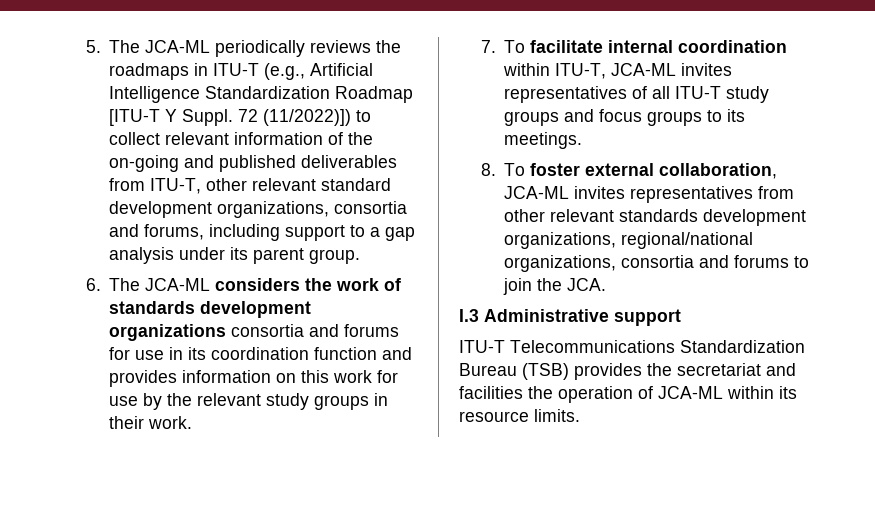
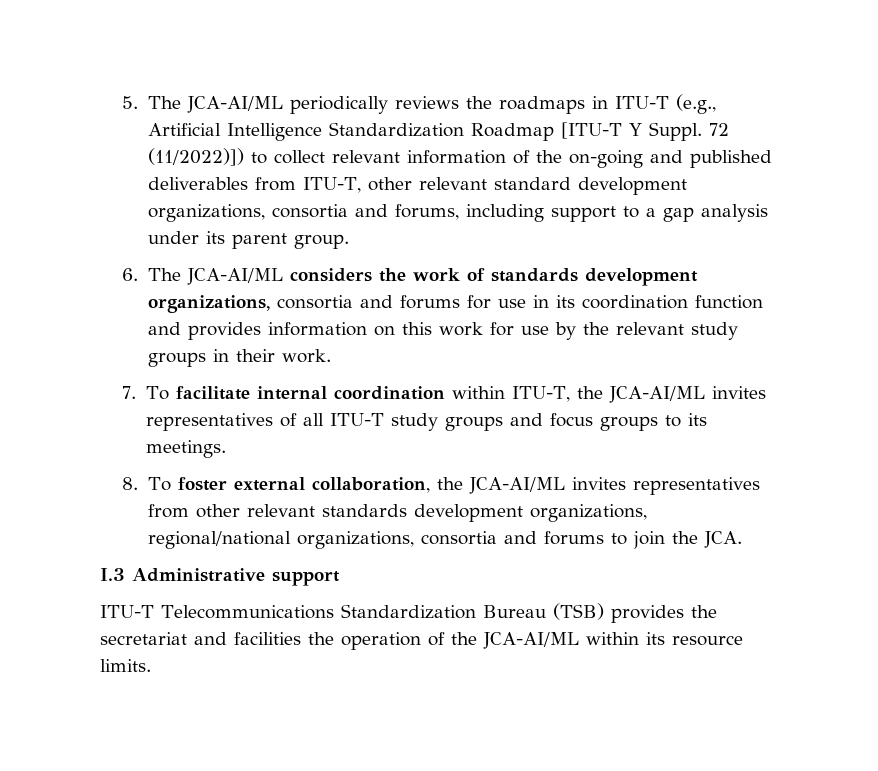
[145,40,211,53] JCA-ML -> [186,96,283,113] JCA-AI/ML
[145,278,211,291] JCA-ML -> [186,268,283,285] JCA-AI/ML
[109,324,227,341] organizations -> [147,295,270,313] organizations,
[611,63,677,76] JCA-ML -> [576,386,705,403] the JCA-AI/ML
[504,186,570,199] JCA-ML -> [436,477,565,494] the JCA-AI/ML
[658,386,723,399] JCA-ML -> [451,632,579,649] the JCA-AI/ML

